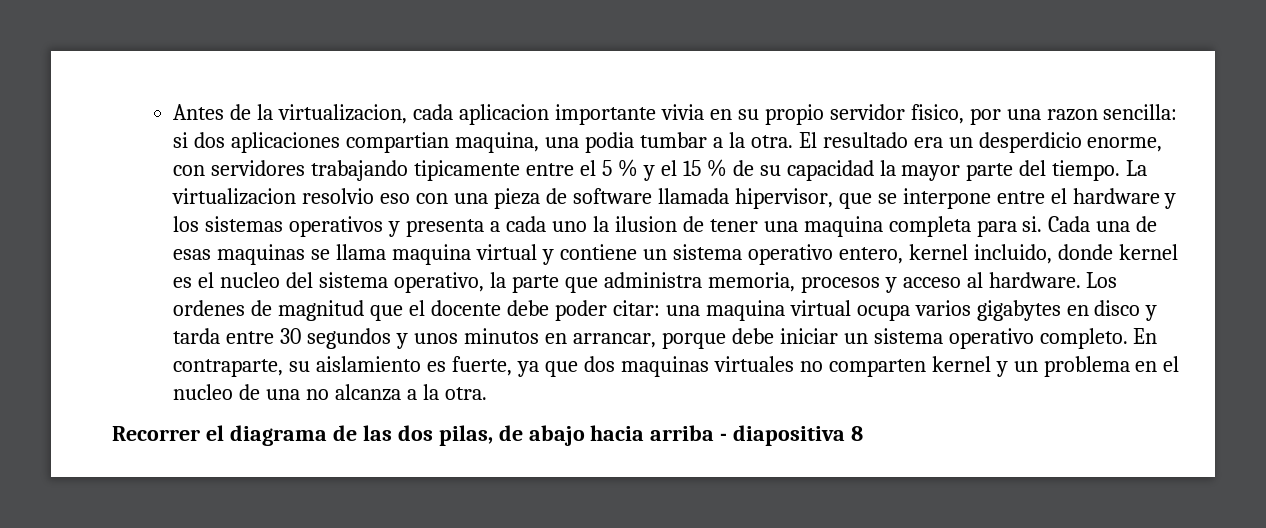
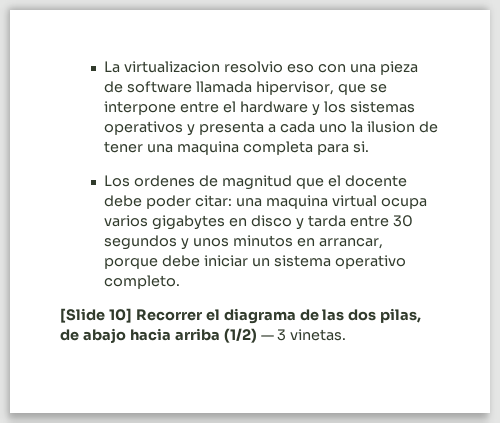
[173,104,1178,125] [173,132,1163,153] [173,159,1121,181] Antes de la virtualizacion, cada aplicacion importante vivia en su propio servidor fisico, por una razon sencilla: si dos aplicaciones compartian maquina, una podia tumbar a la otra. El resultado era un desperdicio enorme, con servidores trabajando tipicamente entre el 5 % y el 15 % de su capacidad la mayor parte del tiempo. -> (104, 67) none
[1048,216,1158,232] [173,244,1178,265] [173,272,1081,293] Cada una de esas maquinas se llama maquina virtual y contiene un sistema operativo entero, kernel incluido, donde kernel es el nucleo del sistema operativo, la parte que administra memoria, procesos y acceso al hardware. -> (369, 147) //
[1133,328,1158,344] [173,356,1180,377] [173,384,487,401] En contraparte, su aislamiento es fuerte, ya que dos maquinas virtuales no comparten kernel y un problema en el nucleo de una no alcanza a la otra. // -> [60,308,132,323] // [Slide 10]
[720,425,864,446] - diapositiva 8 -> [223,328,347,343] (1/2) — 3 vinetas.

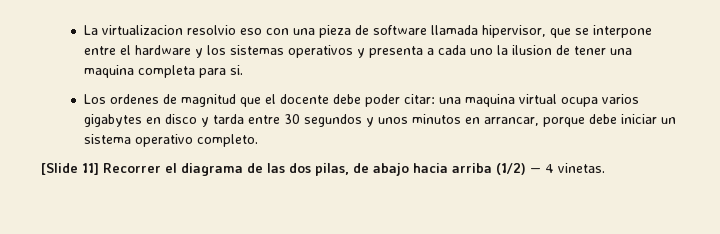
[108,308,132,323] 10] -> [82,163,99,175] 11]
[277,329,287,341] 3 -> [545,164,554,173] 4

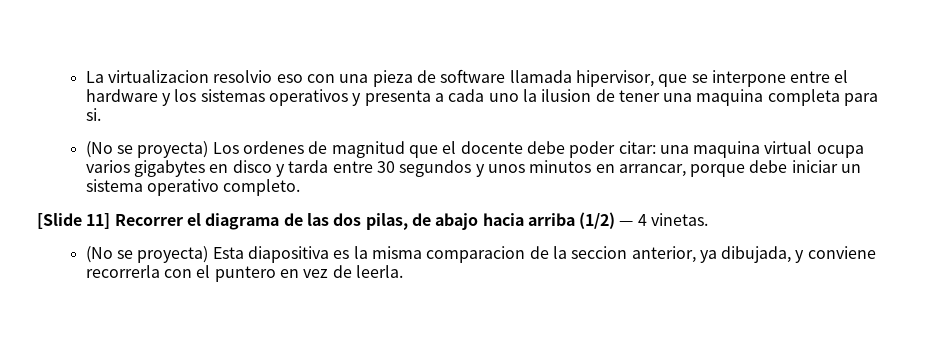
(243, 70) none -> [85,141,209,158] (No se proyecta)
(605, 168) none -> [85,246,876,263] [85,265,403,282] // (No se proyecta) Esta diapositiva es la misma comparacion de la seccion anterior, ya dibujada, y conviene recorrerla con el puntero en vez de leerla.

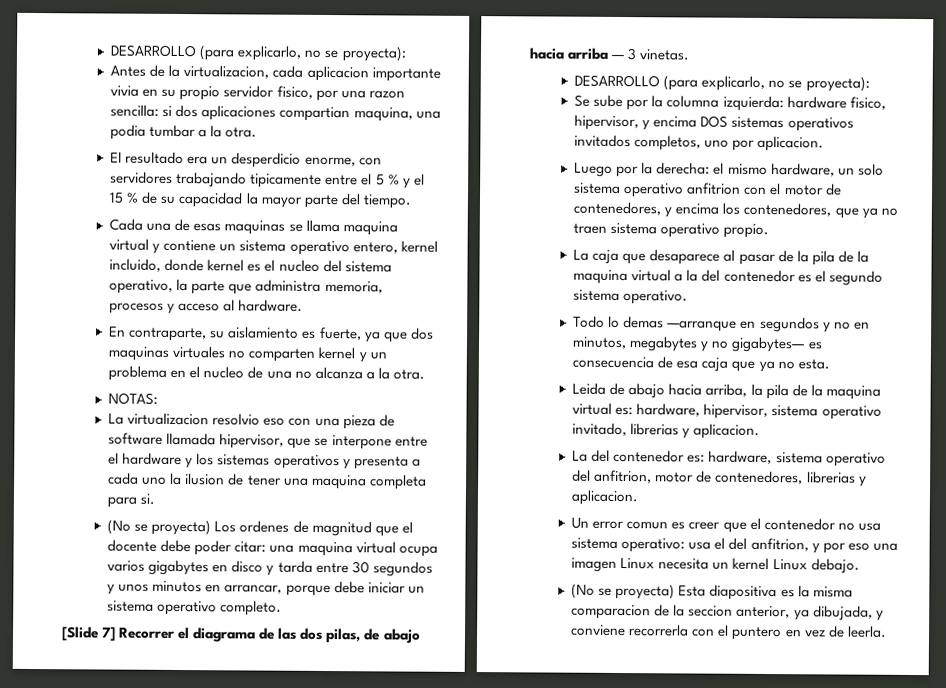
(85, 77) none -> [110,44,407,62] [110,64,441,82] [110,85,405,102] [110,104,441,122] [110,124,258,140] [110,151,382,168] [110,171,425,189] [109,191,412,209] [109,218,398,236] [109,238,438,256] [109,258,392,273] [109,278,383,295] [109,299,304,314] [109,326,434,343] [108,345,387,363] [108,365,425,381] [108,392,159,405] DESARROLLO (para explicarlo, no se proyecta): // Antes de la virtualizacion, cada aplicacion importante vivia en su propio servidor fisico, por una razon sencilla: si dos aplicaciones compartian maquina, una podia tumbar a la otra. // El resultado era un desperdicio enorme, con servidores trabajando tipicamente entre el 5 % y el 15 % de su capacidad la mayor parte del tiempo. // Cada una de esas maquinas se llama maquina virtual y contiene un sistema operativo entero, kernel incluido, donde kernel es el nucleo del sistema operativo, la parte que administra memoria, procesos y acceso al hardware. // En contraparte, su aislamiento es fuerte, ya que dos maquinas virtuales no comparten kernel y un problema en el nucleo de una no alcanza a la otra. // NOTAS: //
[86,213,111,229] 11] -> [101,626,117,642] 7]
[579,212,709,229] (1/2) — 4 vinetas. -> [611,48,691,61] [574,74,870,92] [574,94,886,112] [574,114,854,132] [574,134,825,152] [574,162,884,178] [574,182,842,198] [573,201,898,219] [573,222,770,239] [573,249,869,266] [573,269,883,286] [573,289,689,305] [573,315,870,333] [572,336,823,353] [572,356,830,373] [572,382,881,400] [572,402,882,420] [572,422,761,439] [572,449,886,467] [572,469,867,487] [571,489,640,506] [571,517,881,533] [571,537,898,554] [571,557,860,574] — 3 vinetas. // DESARROLLO (para explicarlo, no se proyecta): // Se sube por la columna izquierda: hardware fisico, hipervisor, y encima DOS sistemas operativos invitados completos, uno por aplicacion. // Luego por la derecha: el mismo hardware, un solo sistema operativo anfitrion con el motor de contenedores, y encima los contenedores, que ya no traen sistema operativo propio. // La caja que desaparece al pasar de la pila de la maquina virtual a la del contenedor es el segundo sistema operativo. // Todo lo demas —arranque en segundos y no en minutos, megabytes y no gigabytes— es consecuencia de esa caja que ya no esta. // Leida de abajo hacia arriba, la pila de la maquina virtual es: hardware, hipervisor, sistema operativo invitado, librerias y aplicacion. // La del contenedor es: hardware, sistema operativo del anfitrion, motor de contenedores, librerias y aplicacion. // Un error comun es creer que el contenedor no usa sistema operativo: usa el del anfitrion, y por eso una imagen Linux necesita un kernel Linux debajo.

